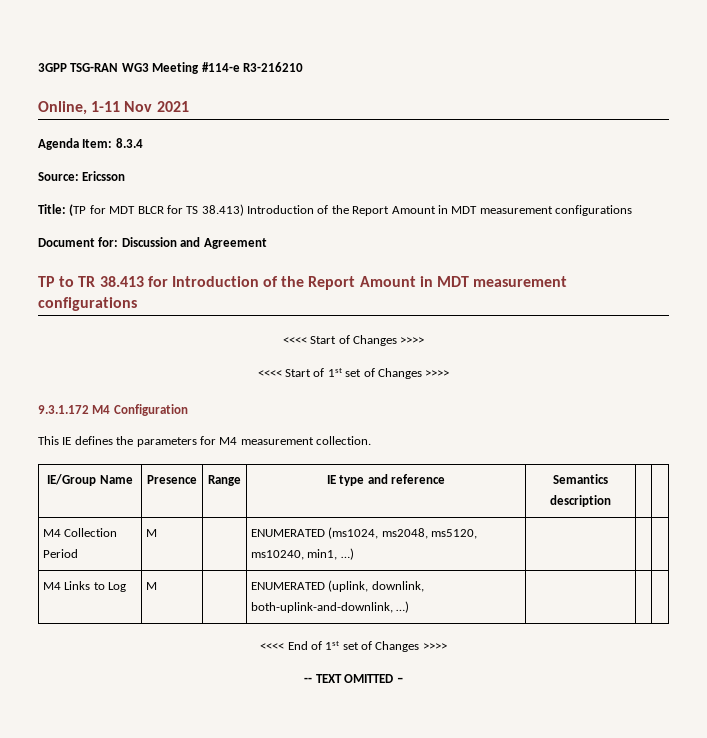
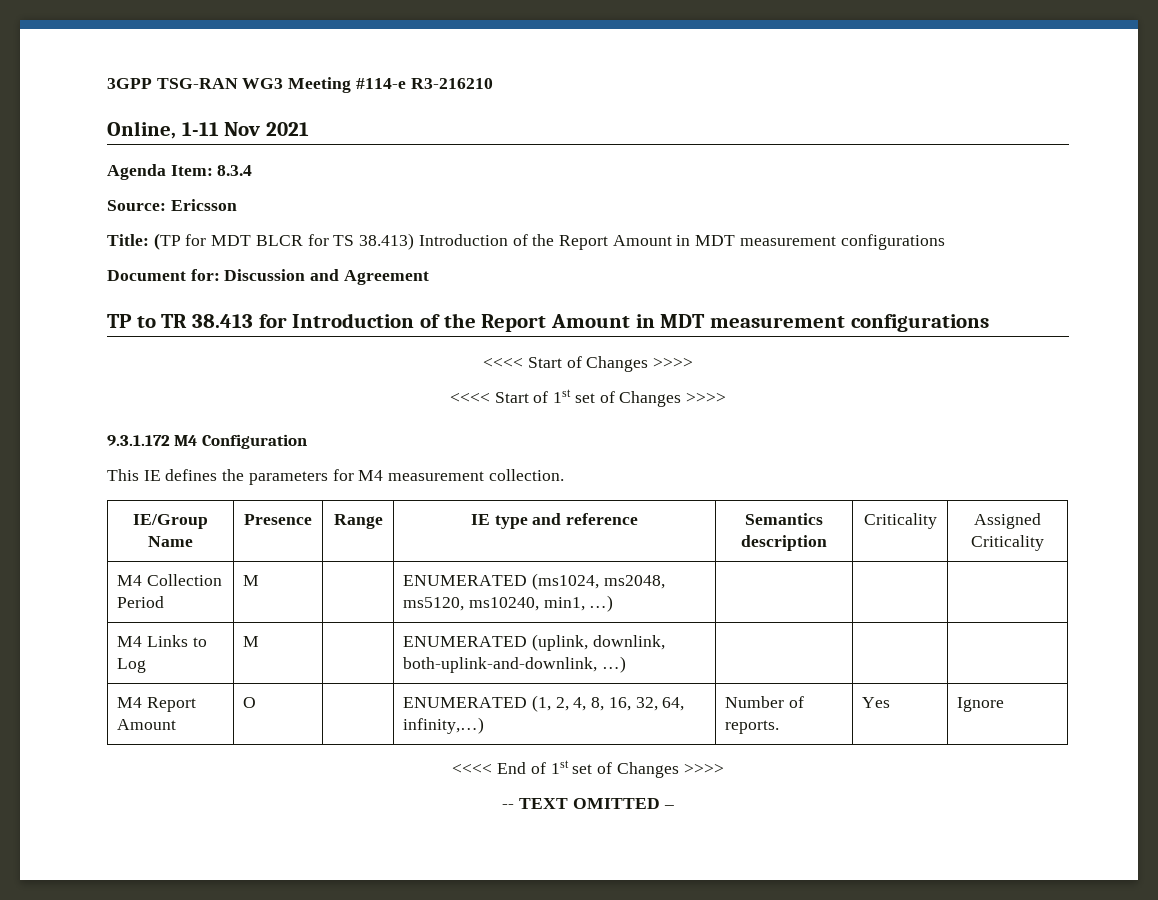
(611, 501) | -> [863,513,937,529] [974,513,1041,529] [971,535,1044,551] Criticality | Assigned Criticality
(410, 607) none -> [117,697,196,712] [117,719,177,730] [243,697,257,708] [403,695,685,712] [403,717,485,734] [725,696,804,708] [725,720,780,734] [862,697,891,708] [957,697,1005,712] // M4 Report Amount | O | | ENUMERATED (1, 2, 4, 8, 16, 32, 64, infinity,…) | Number of reports. | Yes | Ignore

